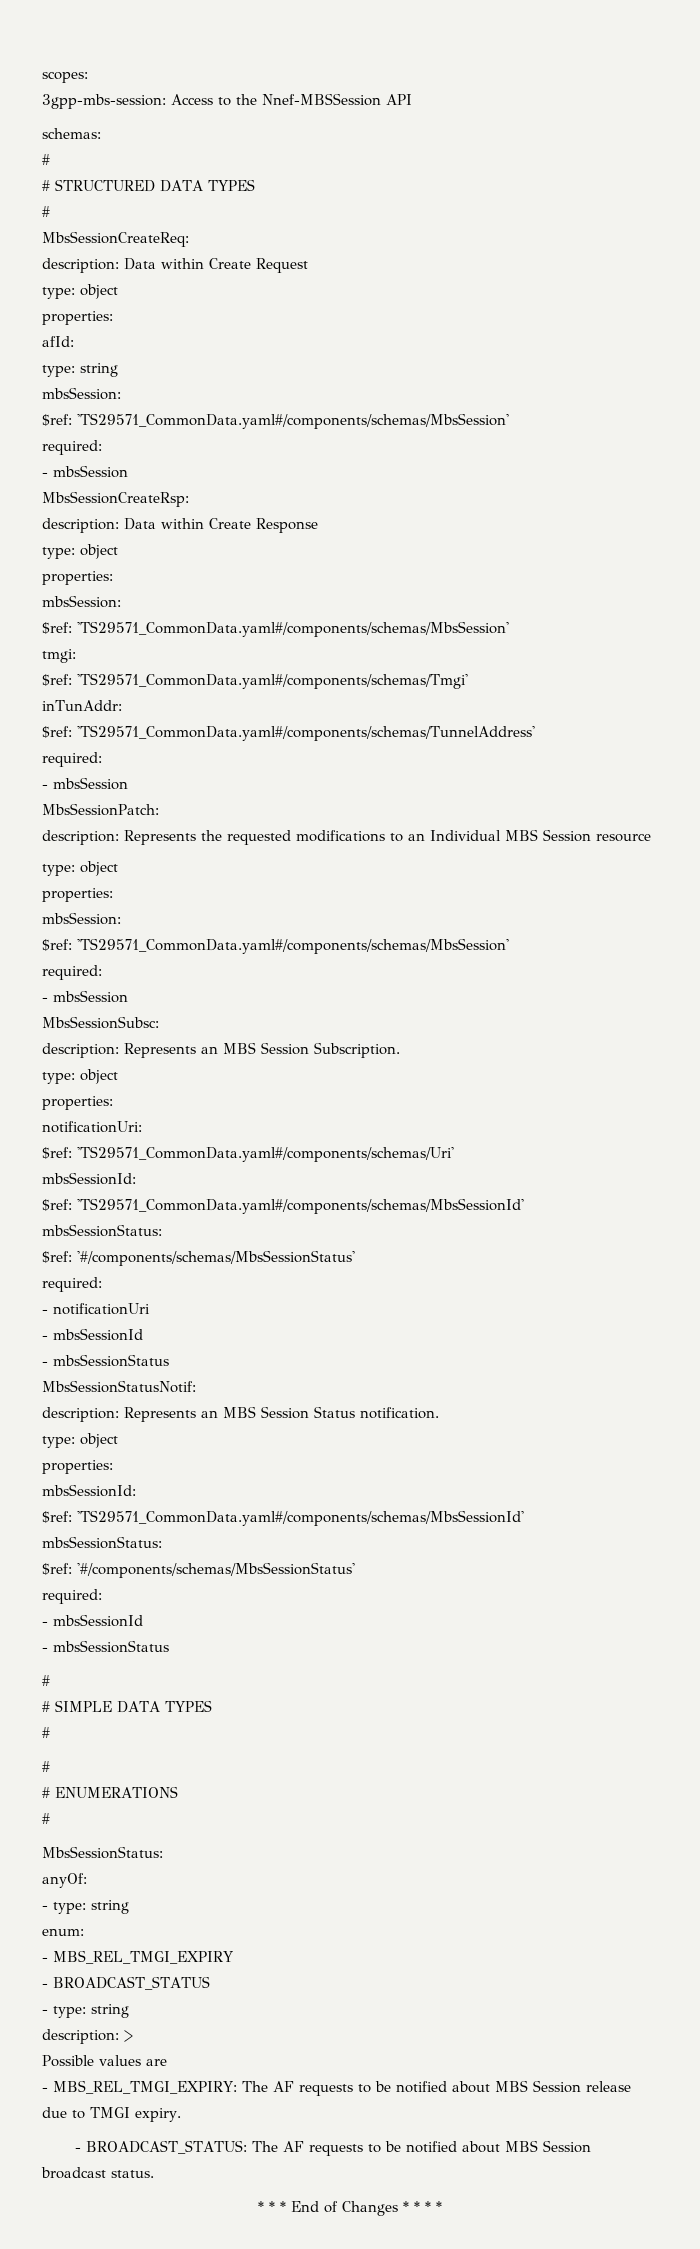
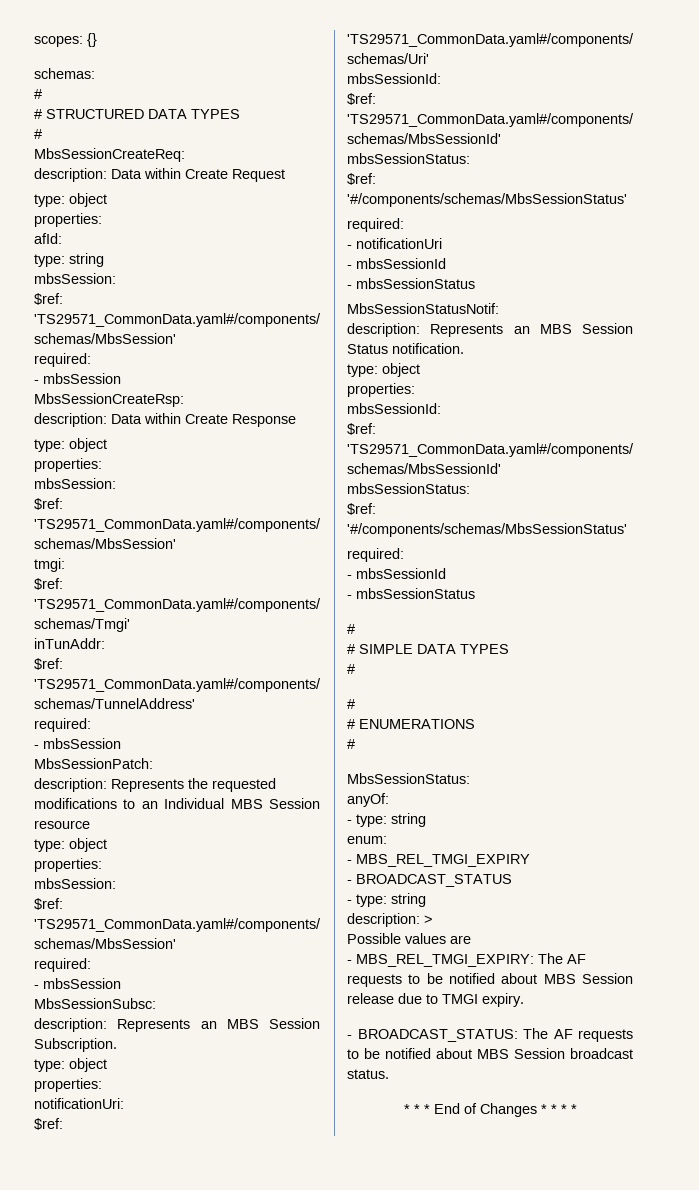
[42,93,412,109] // 3gpp-mbs-session: Access to the Nnef-MBSSession API -> [87,33,97,47] {}

